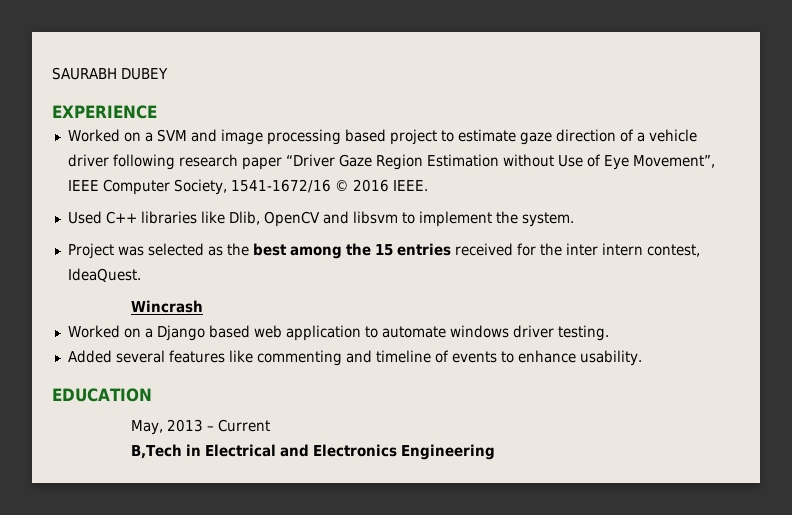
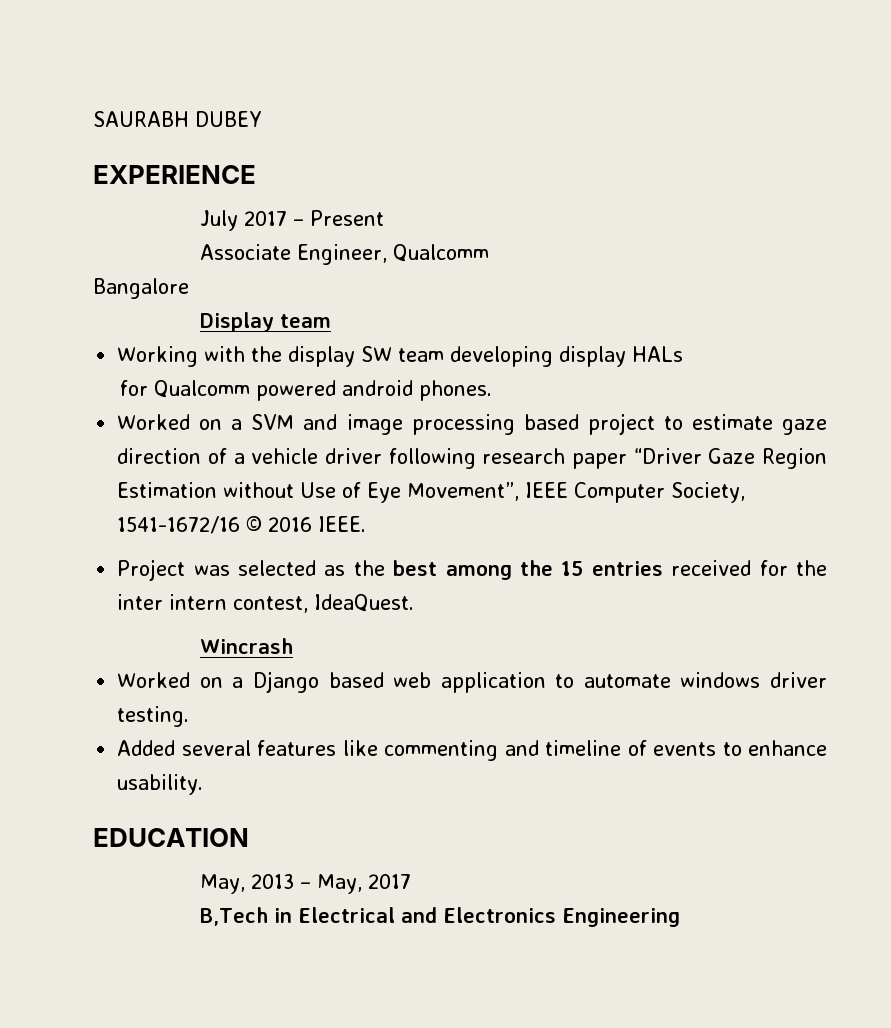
(157, 112) none -> [200,210,385,231] [200,244,490,265] [93,278,189,299] [200,312,332,332] [117,346,684,367] [119,380,492,401] // July 2017 – Present // Associate Engineer, Qualcomm // Bangalore // Display team // Working with the display SW team developing display HALs // for Qualcomm powered android phones.
[67,211,574,227] // Used C++ libraries like Dlib, OpenCV and libsvm to implement the system. -> (367, 524) none
[218,419,271,432] Current -> [317,874,412,894] May, 2017

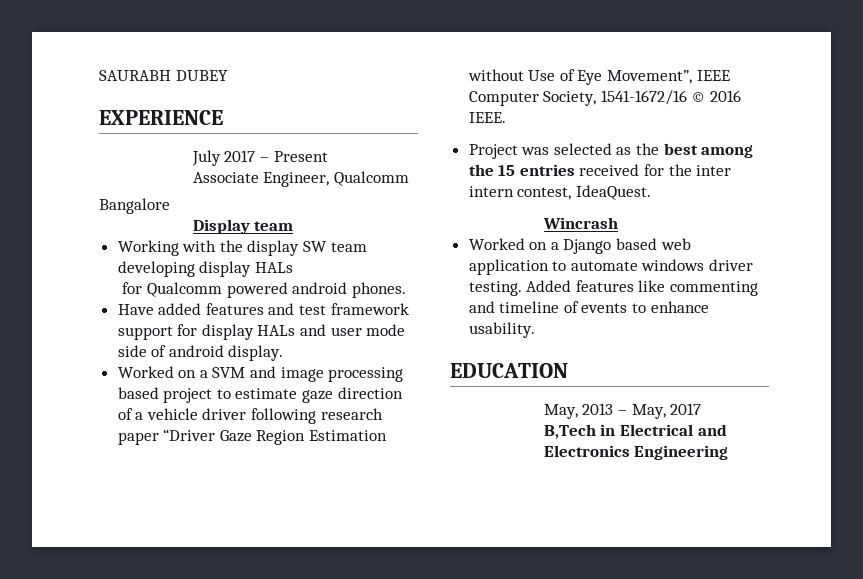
(492, 390) none -> [117,303,409,315] [117,324,406,340] [117,345,284,361] // Have added features and test framework support for display HALs and user mode side of android display.
[117,740,251,756] // Added several -> [526,280,572,292] Added

